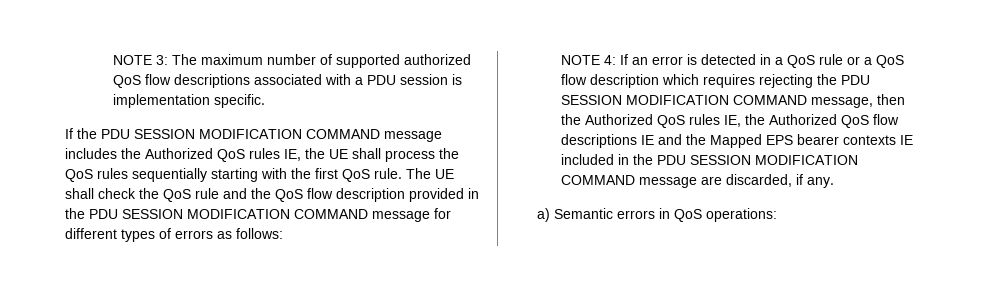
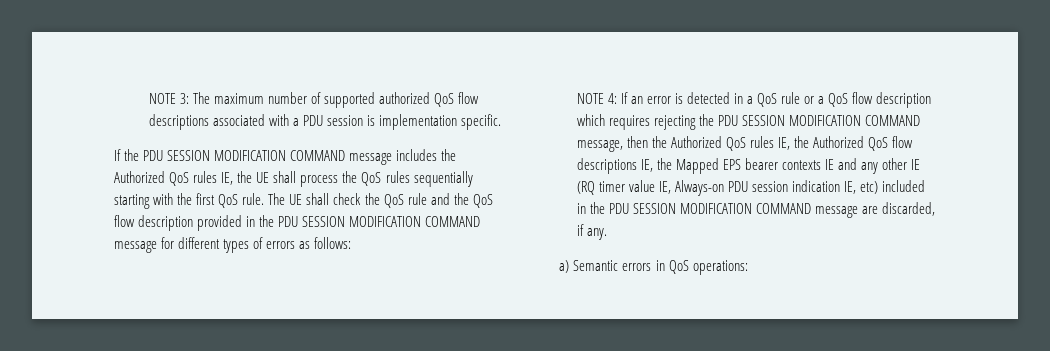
[640,134,682,145] IE and -> [640,159,653,172] IE,
(913, 140) none -> [838,158,921,174] [576,180,879,196] and any other IE (RQ timer value IE, Always-on PDU session indication IE, etc)

